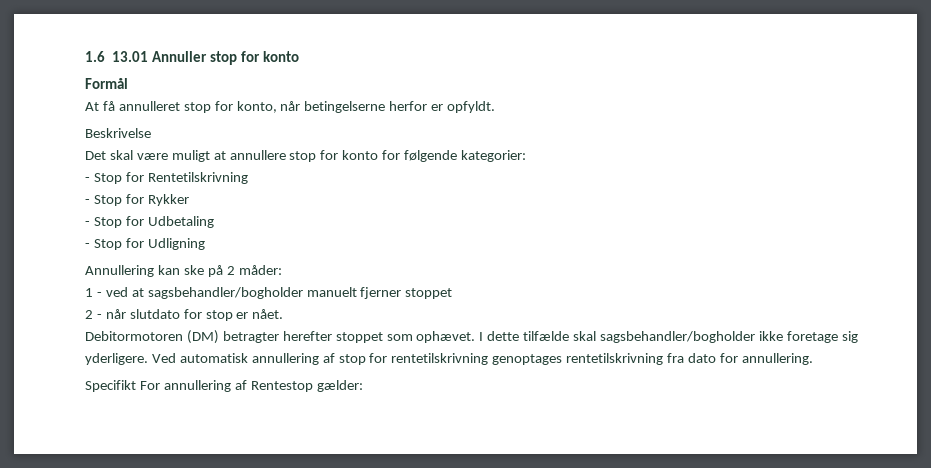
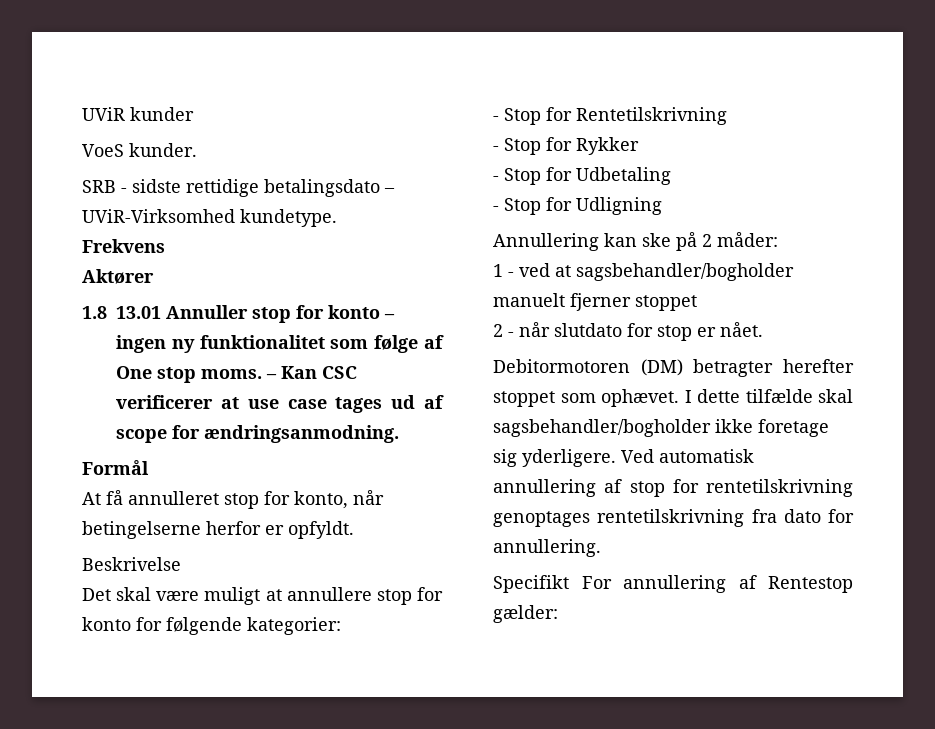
[85,51,105,62] 1.6 -> [82,107,194,121] [82,143,197,157] [82,179,395,197] [82,209,337,227] [82,239,165,253] [82,269,154,284] [82,306,107,319] UViR kunder // VoeS kunder. // SRB - sidste rettidige betalingsdato – UViR-Virksomhed kundetype. // Frekvens // Aktører // 1.8
(299, 56) none -> [384,314,395,319] [116,335,444,353] [116,366,357,383] [116,395,444,413] [116,425,399,443] – ingen ny funktionalitet som følge af One stop moms. – Kan CSC verificerer at use case tages ud af scope for ændringsanmodning.

